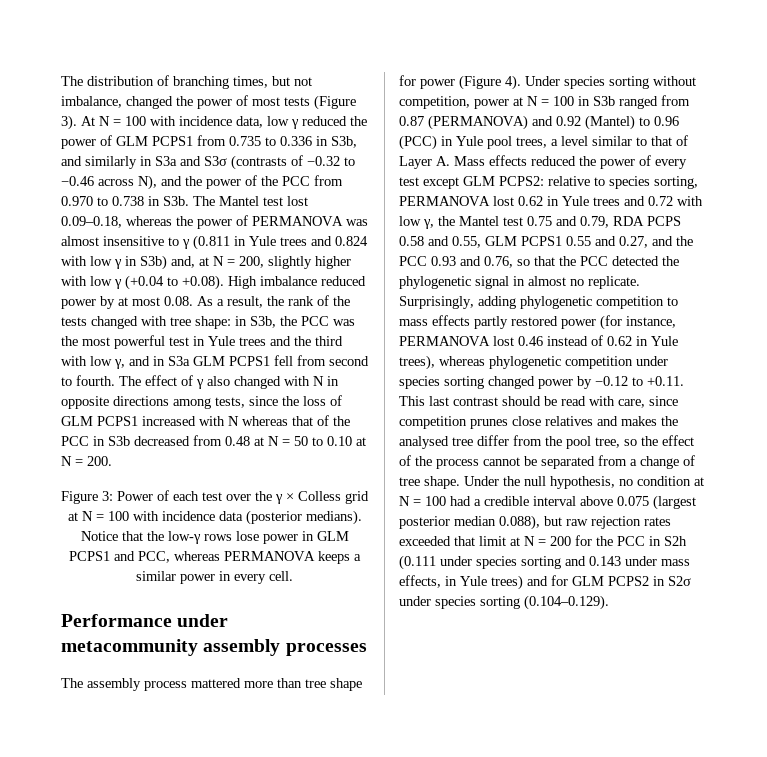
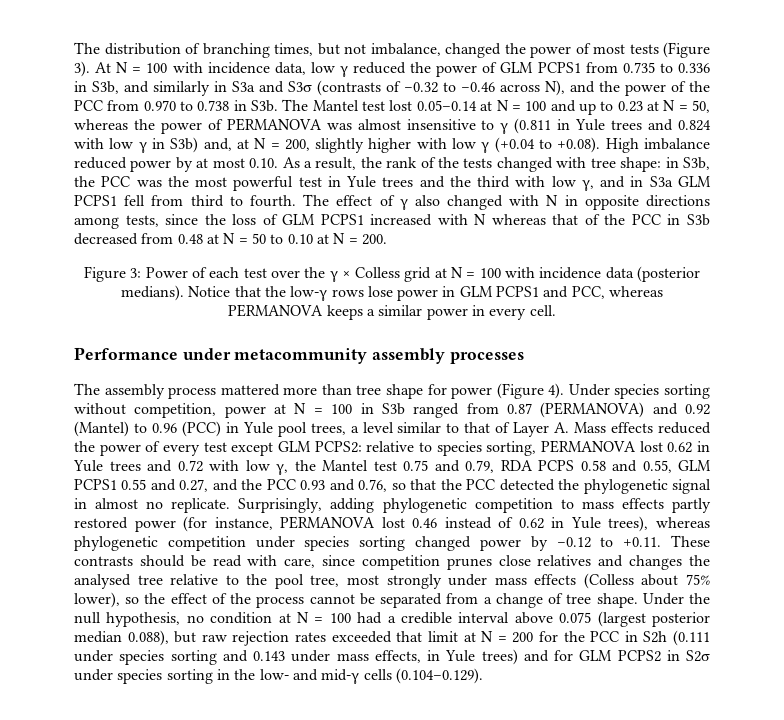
[61,216,122,228] 0.09–0.18, -> [416,100,710,115] 0.05–0.14 at N = 100 and up to 0.23 at N = 50,
[164,296,193,306] 0.08. -> [249,158,279,168] 0.10.
[329,356,369,366] second -> [190,195,224,207] third
[399,396,498,406] This last contrast -> [671,535,711,547] [74,556,133,566] These contrasts
[621,416,657,426] makes -> [629,555,683,570] changes
[477,435,542,446] differ from -> [170,574,239,585] relative to
(620, 442) none -> [347,573,710,589] [74,592,120,608] most strongly under mass effects (Colless about 75% lower),
(520, 602) none -> [216,669,392,684] in the low- and mid-γ cells

